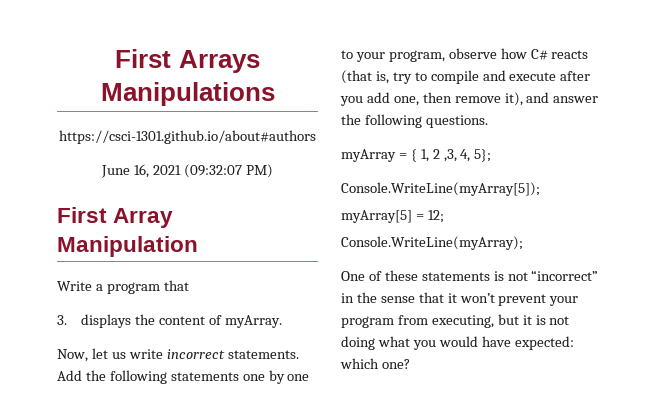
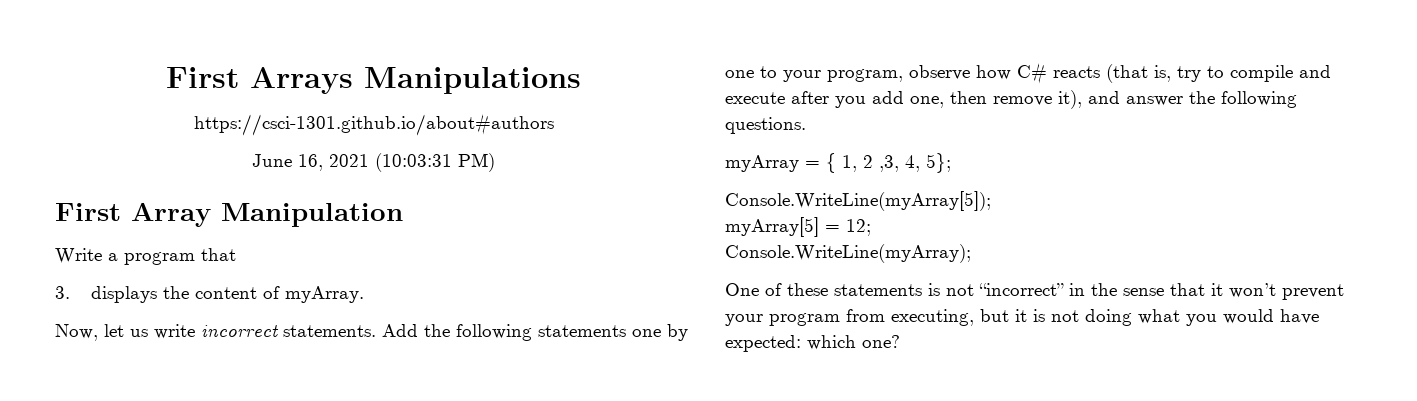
[183,164,242,178] (09:32:07 -> [375,153,452,172] (10:03:31

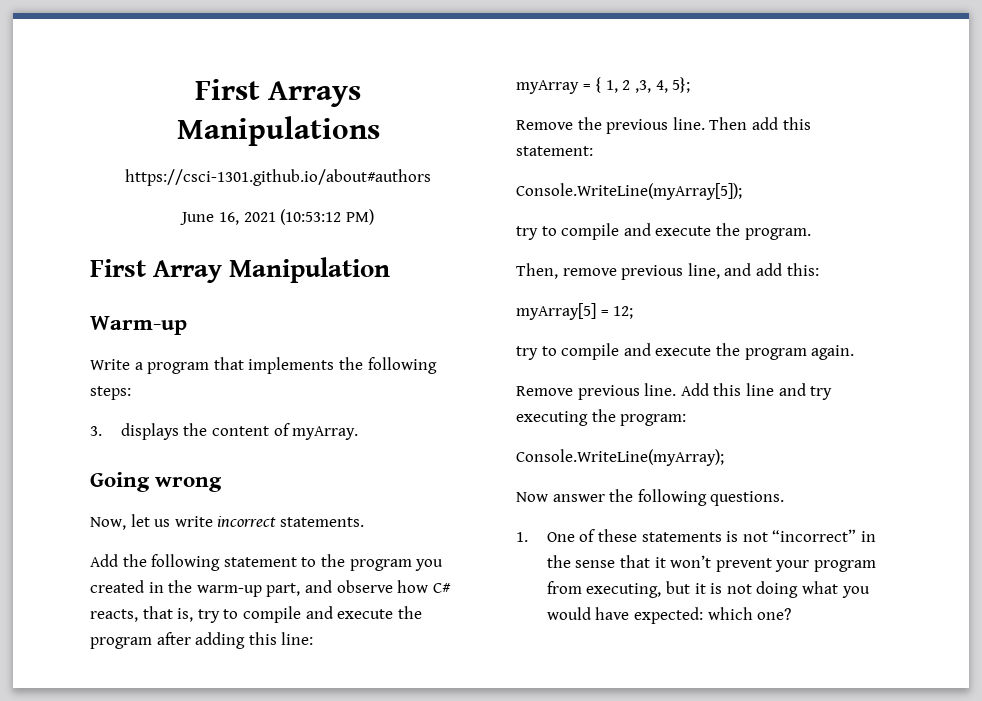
[375,153,452,172] (10:03:31 -> [280,209,342,225] (10:53:12
(403, 215) none -> [90,316,187,335] // Warm-up
(236, 254) none -> [248,357,437,374] [90,386,131,400] implements the following steps:
(365, 294) none -> [90,472,223,492] // Going wrong
(376, 331) none -> (364, 522) //
[538,324,688,341] [725,66,903,82] statements one by one to your program, -> [223,554,444,571] [90,580,332,597] statement to the program you created in the warm-up part, and
[1053,64,1148,83] reacts (that -> [90,606,173,622] reacts, that
[791,90,1297,109] [725,117,806,134] after you add one, then remove it), and answer the following questions. -> [397,606,422,619] [90,632,314,649] the program after adding this line:
[725,191,991,211] [725,217,871,237] [725,244,971,263] Console.WriteLine(myArray[5]); // myArray[5] = 12; // Console.WriteLine(myArray); // -> [516,117,811,134] [516,146,593,156] [516,183,742,200] [516,223,811,240] [516,263,819,280] [516,303,634,320] [516,343,855,360] [516,383,833,400] [516,409,687,426] [516,449,724,466] [516,489,785,506] [516,532,528,542] Remove the previous line. Then add this statement: // Console.WriteLine(myArray[5]); // try to compile and execute the program. // Then, remove previous line, and add this: // myArray[5] = 12; // try to compile and execute the program again. // Remove previous line. Add this line and try executing the program: // Console.WriteLine(myArray); // Now answer the following questions. // 1.

